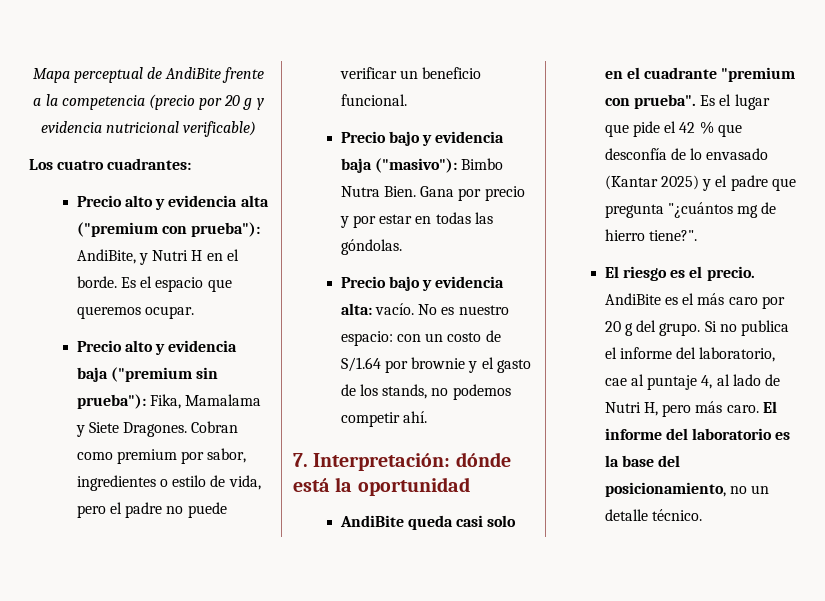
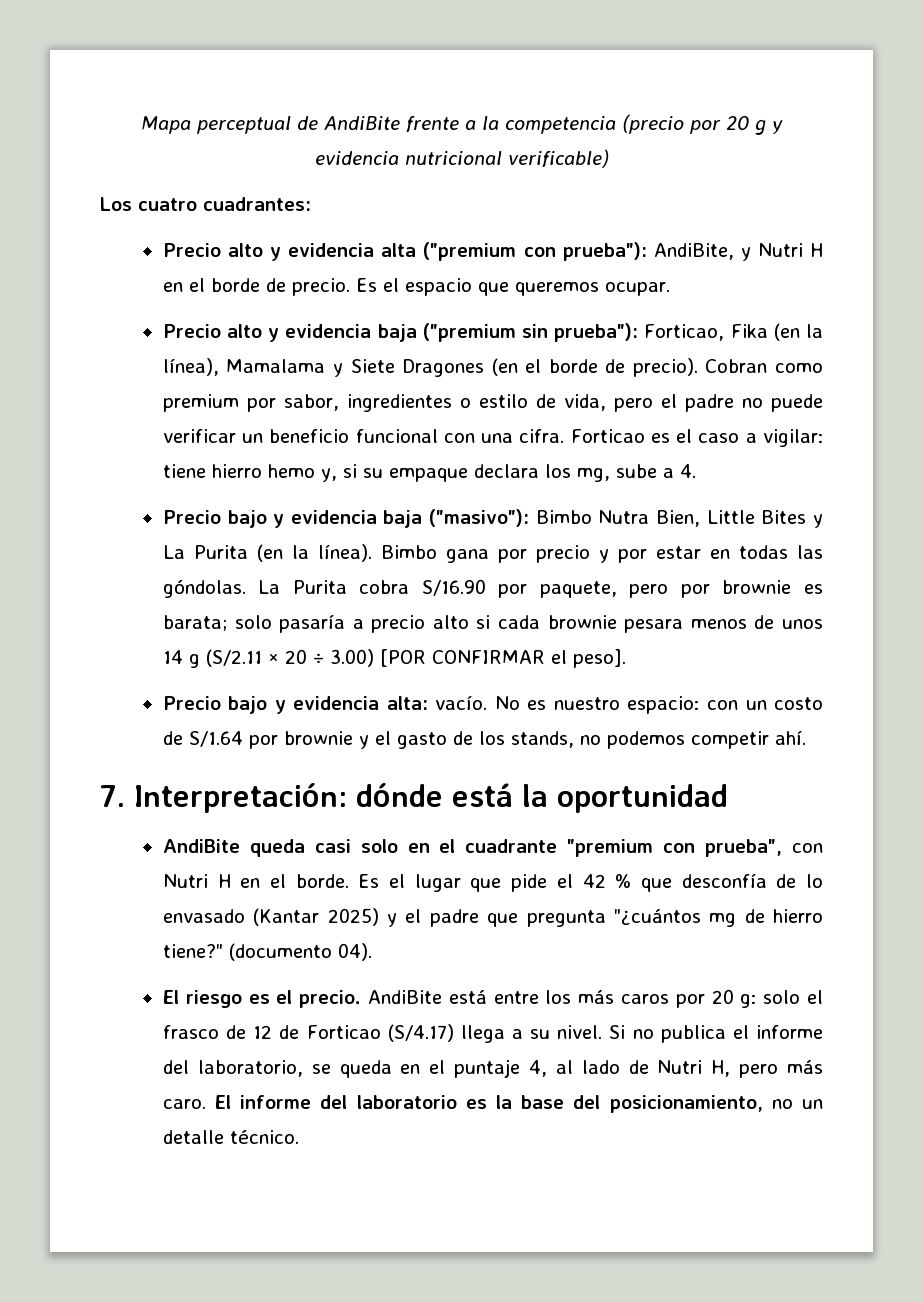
[76,276,117,288] borde. -> [210,278,350,296] borde de precio.
[150,394,262,409] [75,422,188,437] Fika, Mamalama y Siete Dragones. -> [644,323,823,341] [162,358,698,377] Forticao, Fika (en la línea), Mamalama y Siete Dragones (en el borde de precio).
[340,94,407,106] funcional. -> [355,429,824,447] [162,464,696,482] funcional con una cifra. Forticao es el caso a vigilar: tiene hierro hemo y, si su empaque declara los mg, sube a 4.
[384,186,455,197] Bien. Gana -> [656,510,823,528] [162,544,489,563] Bien, Little Bites y La Purita (en la línea). Bimbo gana
(402, 247) none -> [258,579,823,598] [162,614,823,633] [162,649,626,668] La Purita cobra S/16.90 por paquete, pero por brownie es barata; solo pasaría a precio alto si cada brownie pesara menos de unos 14 g (S/2.11 × 20 ÷ 3.00) [POR CONFIRMAR el peso].
[634,94,697,109] prueba". -> [705,839,824,857] [162,874,349,888] prueba", con Nutri H en el borde.
[649,230,698,241] tiene?". -> [162,943,372,961] tiene?" (documento 04).
[665,293,785,309] [604,320,701,336] es el más caro por 20 g del grupo. -> [448,989,824,1008] [162,1024,603,1043] está entre los más caros por 20 g: solo el frasco de 12 de Forticao (S/4.17) llega a su nivel.
[604,374,645,386] cae al -> [311,1060,446,1078] se queda en el

